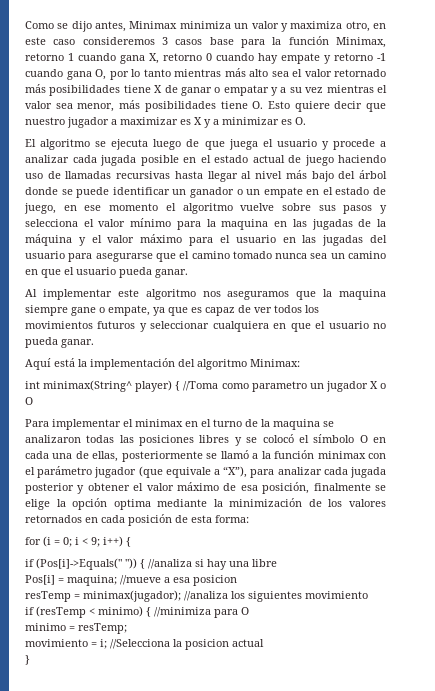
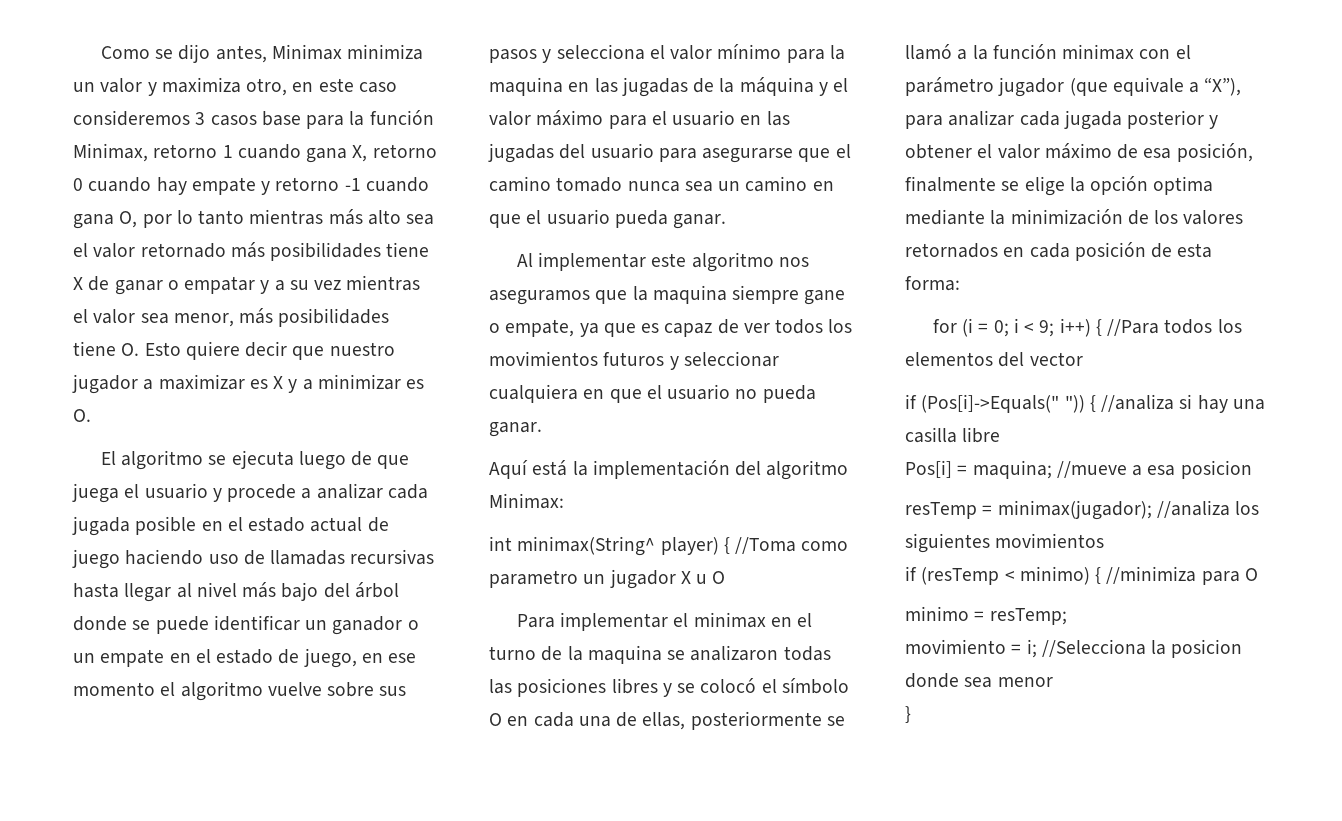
[380,383,387,389] o -> [696,574,708,584] u
(131, 542) none -> [1107,319,1242,336] [905,352,1083,367] //Para todos los elementos del vector
(249, 564) none -> [905,427,957,443] casilla
[305,591,368,599] movimiento -> [995,533,1105,548] movimientos
[232,639,264,647] actual -> [905,673,1053,688] donde sea menor

